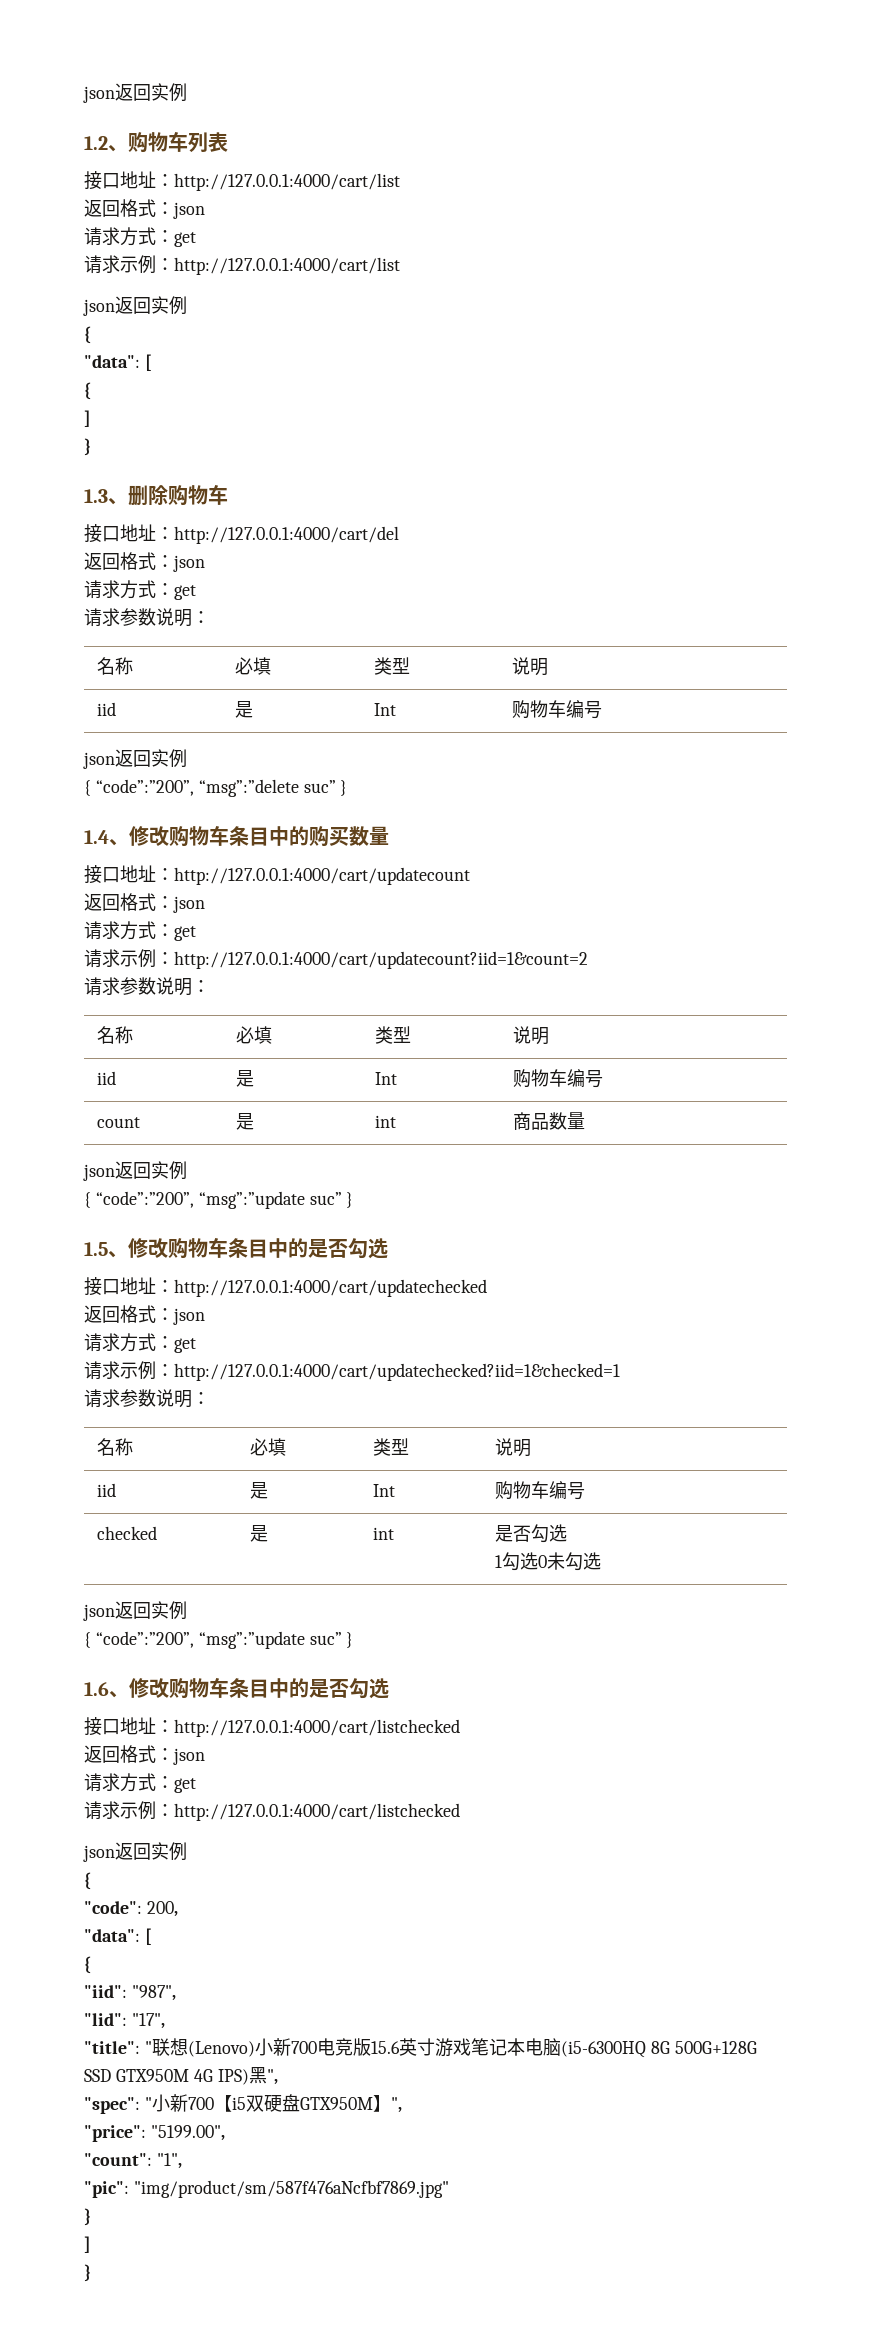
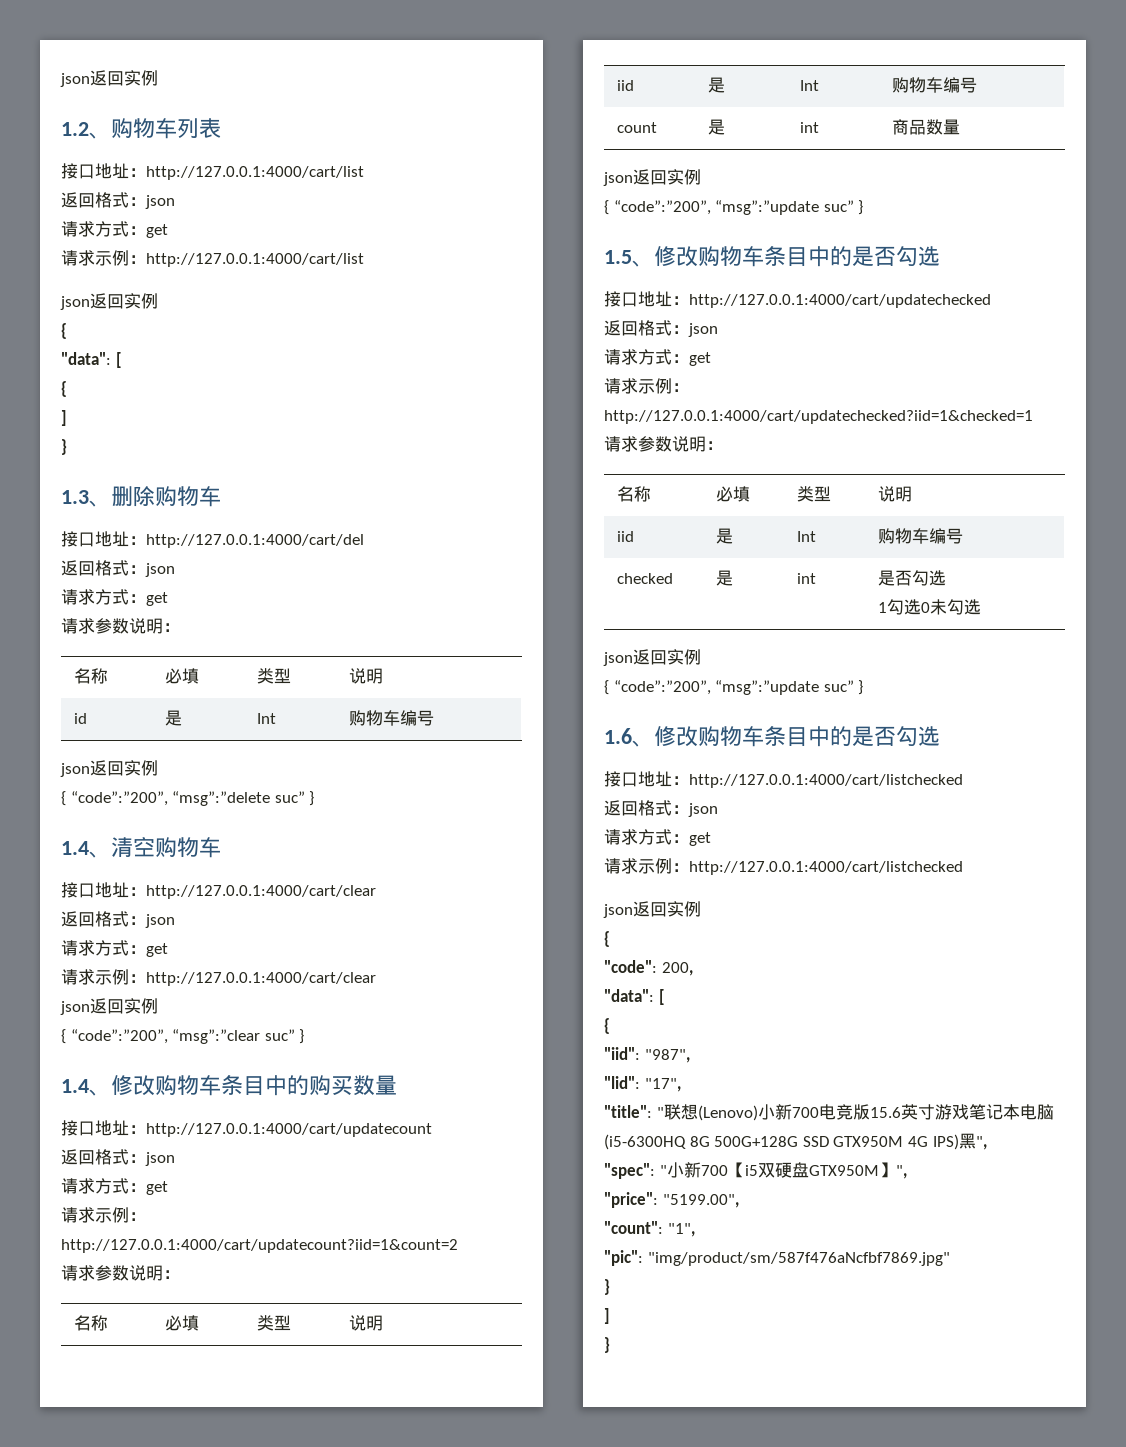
[96,702,116,716] iid -> [74,713,88,724] id
(348, 788) none -> [61,837,221,858] [61,882,376,899] [61,911,175,928] [61,940,168,957] [61,969,376,986] [60,998,158,1015] [61,1029,305,1044] // 1.4、清空购物车 // 接口地址：http://127.0.0.1:4000/cart/clear // 返回格式：json // 请求方式：get // 请求示例：http://127.0.0.1:4000/cart/clear // json返回实例 // { “code”:”200”, “msg”:”clear suc” }

